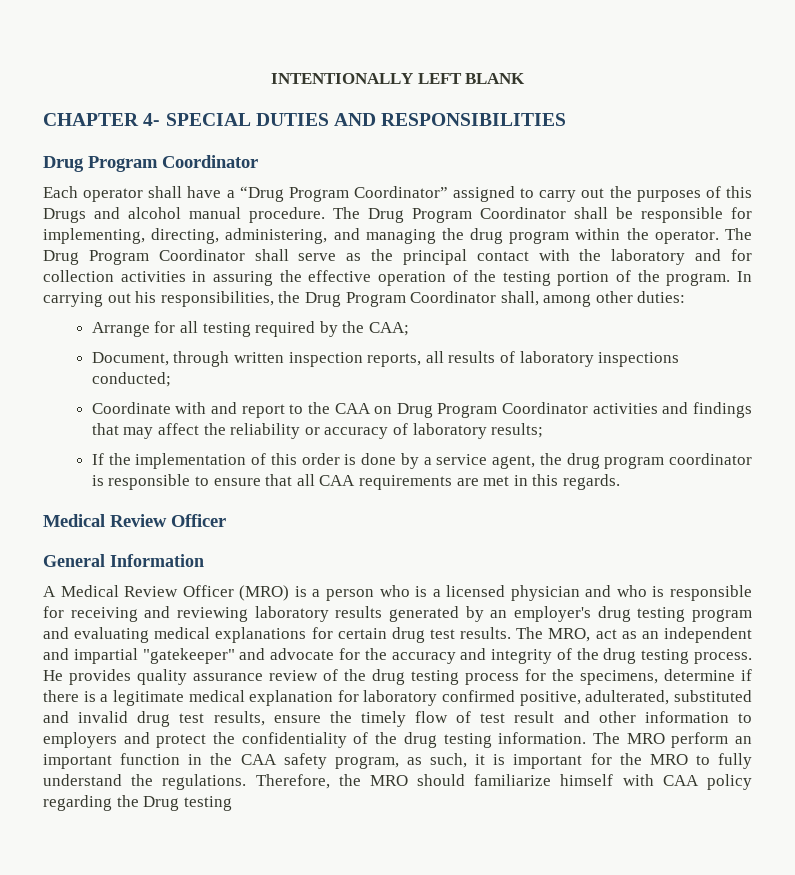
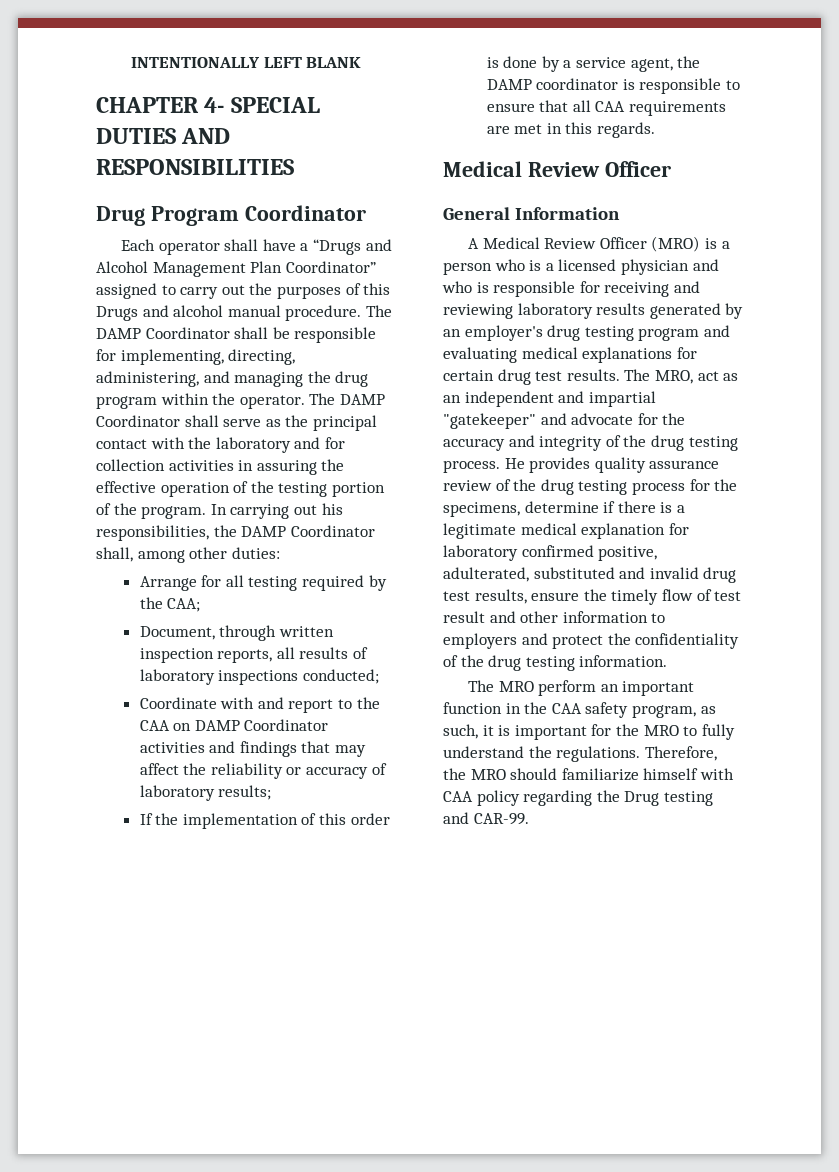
[239,186,349,202] “Drug Program -> [312,239,392,255] [96,261,283,277] “Drugs and Alcohol Management Plan
[368,208,472,223] Drug Program -> [96,328,141,339] DAMP
[43,250,149,265] Drug Program -> [339,394,385,405] DAMP
[304,292,406,307] Drug Program -> [241,526,287,537] DAMP
[396,403,498,418] Drug Program -> [194,720,240,731] DAMP
[566,453,665,469] drug program -> [486,79,532,90] DAMP
(587, 738) none -> (668, 661) //
(232, 803) none -> [443,812,529,825] and CAR-99.

